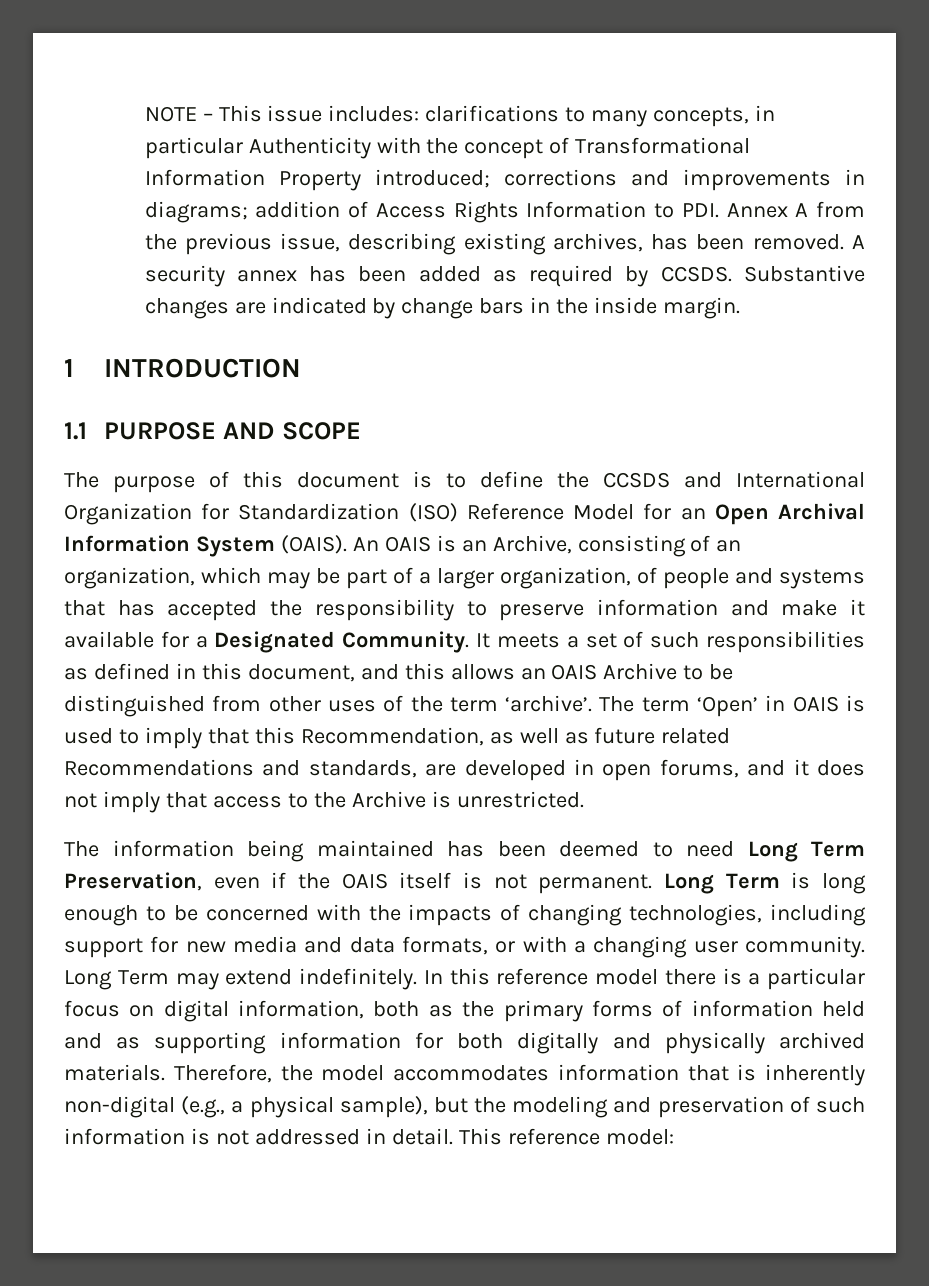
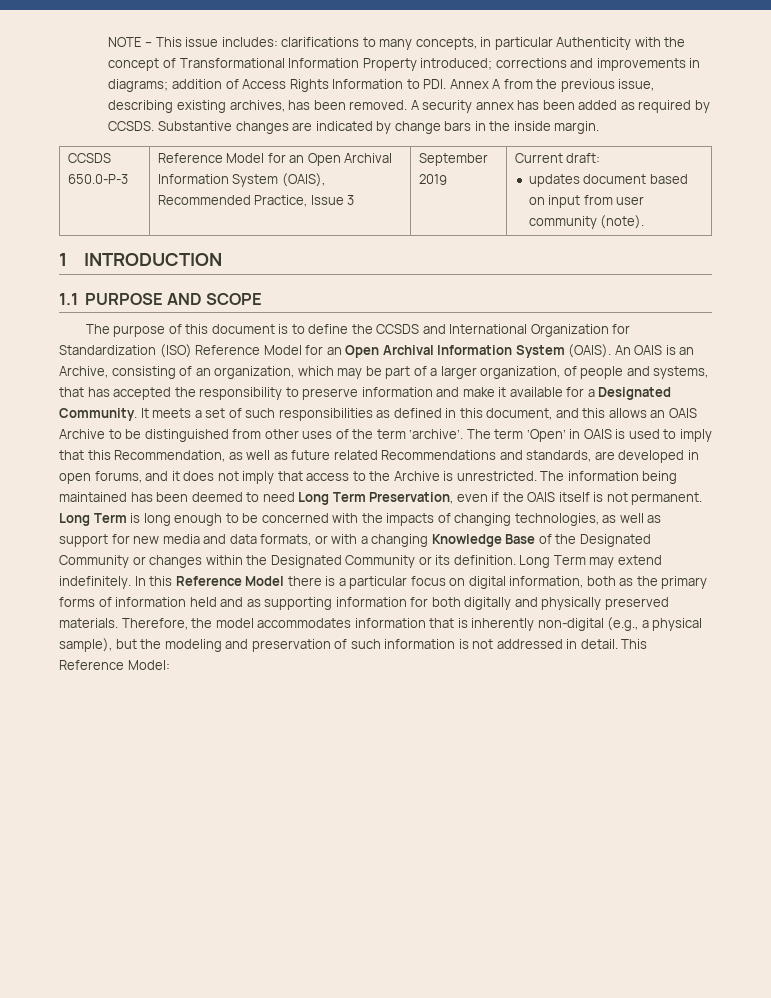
(741, 308) none -> [67,153,111,163] [67,174,128,184] [157,153,393,166] [157,173,325,187] [157,195,355,207] [418,153,488,166] [418,174,447,185] [514,153,601,163] [528,174,688,187] [528,195,645,208] [528,215,645,229] // CCSDS 650.0-P-3 | Reference Model for an Open Archival Information System (OAIS), Recommended Practice, Issue 3 | September 2019 | Current draft: // updates document based on input from user community (note).
[779,569,865,589] systems -> [653,366,709,379] systems,
(584, 799) // -> (537, 476) none
[769,904,866,926] including -> [602,513,662,523] as well as
[693,936,866,958] user community. -> [431,534,651,547] [59,555,516,568] Knowledge Base of the Designated Community or changes within the Designated Community or its definition.
[496,968,658,985] reference model -> [175,576,285,586] Reference Model
[778,1032,865,1049] archived -> [604,597,669,610] preserved
[507,1128,674,1145] reference model: -> [59,660,170,670] Reference Model:

